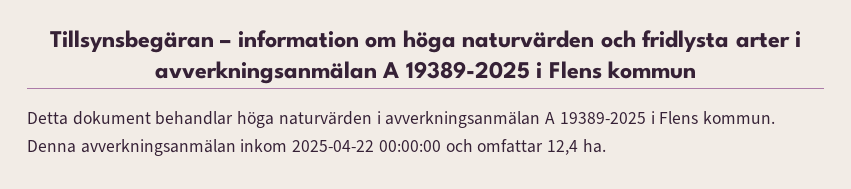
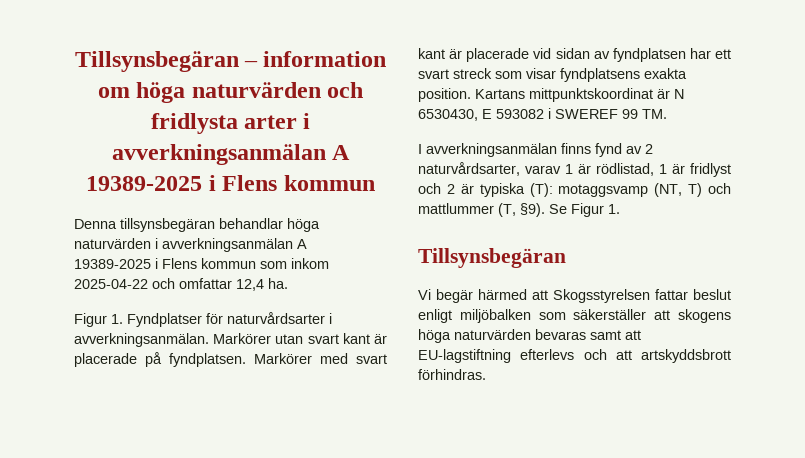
[27,111,151,125] Detta dokument -> [74,218,215,232] Denna tillsynsbegäran
[702,111,775,124] [27,139,236,156] kommun. Denna avverkningsanmälan -> [201,258,287,269] kommun som
[378,140,441,152] 00:00:00 -> (148, 284) none
(606, 146) none -> [74,312,332,327] [74,333,387,347] [74,352,387,367] [418,48,731,62] [418,68,687,82] [418,88,684,102] [418,108,667,121] [418,143,653,157] [418,162,731,177] [418,183,731,197] [418,203,620,217] [418,248,566,268] [418,289,731,303] [418,309,731,323] [418,329,641,343] [418,349,731,363] [418,369,486,380] // Figur 1. Fyndplatser för naturvårdsarter i avverkningsanmälan. Markörer utan svart kant är placerade på fyndplatsen. Markörer med svart kant är placerade vid sidan av fyndplatsen har ett svart streck som visar fyndplatsens exakta position. Kartans mittpunktskoordinat är N 6530430, E 593082 i SWEREF 99 TM. // I avverkningsanmälan finns fynd av 2 naturvårdsarter, varav 1 är rödlistad, 1 är fridlyst och 2 är typiska (T): motaggsvamp (NT, T) och mattlummer (T, §9). Se Figur 1. // Tillsynsbegäran // Vi begär härmed att Skogsstyrelsen fattar beslut enligt miljöbalken som säkerställer att skogens höga naturvärden bevaras samt att EU-lagstiftning efterlevs och att artskyddsbrott förhindras.

